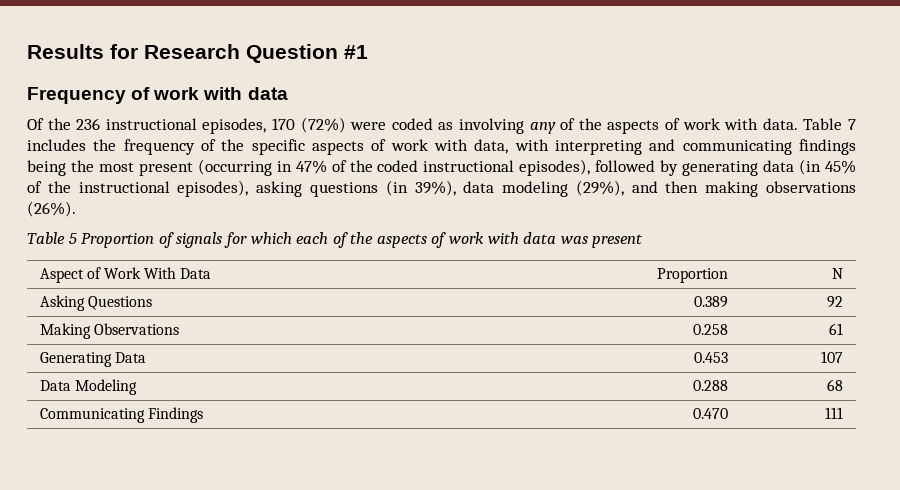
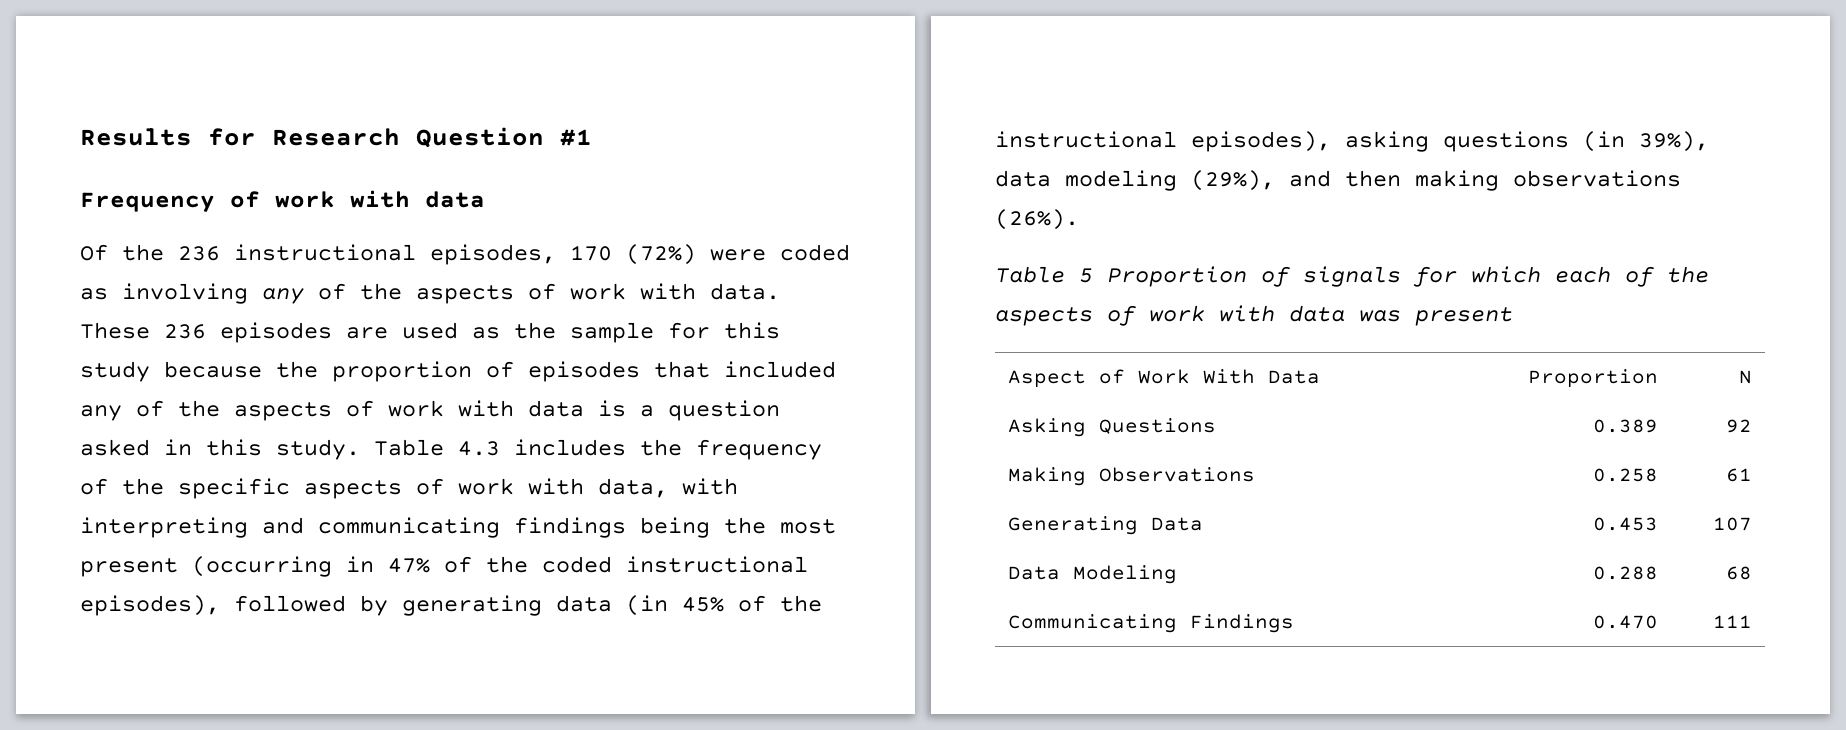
[803,118,857,130] Table 7 -> [80,322,780,343] [80,361,836,382] [80,400,780,421] [80,439,500,460] These 236 episodes are used as the sample for this study because the proportion of episodes that included any of the aspects of work with data is a question asked in this study. Table 4.3

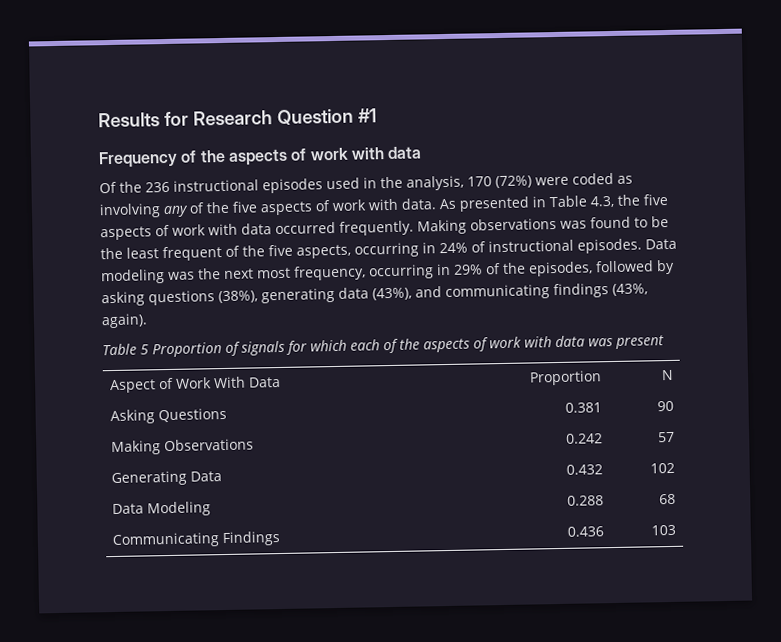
(260, 199) none -> [199,148,308,166] the aspects of
[430,244,556,265] episodes, -> [262,175,464,194] episodes used in the analysis,
(402, 291) none -> [232,201,258,213] five
[80,322,780,343] [80,361,836,382] [80,400,780,421] [80,439,822,460] [80,478,738,499] [80,517,836,538] [80,556,808,577] [80,595,822,616] [995,131,1709,152] [995,170,1681,191] [995,209,1079,230] These 236 episodes are used as the sample for this study because the proportion of episodes that included any of the aspects of work with data is a question asked in this study. Table 4.3 includes the frequency of the specific aspects of work with data, with interpreting and communicating findings being the most present (occurring in 47% of the coded instructional episodes), followed by generating data (in 45% of the instructional episodes), asking questions (in 39%), data modeling (29%), and then making observations (26%). -> [439,193,668,212] [100,215,669,241] [100,238,677,262] [101,259,675,285] [101,283,648,307] [101,313,148,329] As presented in Table 4.3, the five aspects of work with data occurred frequently. Making observations was found to be the least frequent of the five aspects, occurring in 24% of instructional episodes. Data modeling was the next most frequency, occurring in 29% of the episodes, followed by asking questions (38%), generating data (43%), and communicating findings (43%, again).
[1592,419,1658,433] [1725,419,1752,433] 0.389 | 92 -> [565,402,603,413] [657,400,675,412] 0.381 | 90
[1592,468,1658,482] [1725,468,1752,482] 0.258 | 61 -> [566,433,604,444] [658,431,676,443] 0.242 | 57
[1592,517,1658,531] [1712,517,1752,531] 0.453 | 107 -> [566,464,604,475] [650,462,676,474] 0.432 | 102
[1592,615,1658,629] [1712,615,1752,628] 0.470 | 111 -> [567,526,605,537] [651,524,677,536] 0.436 | 103

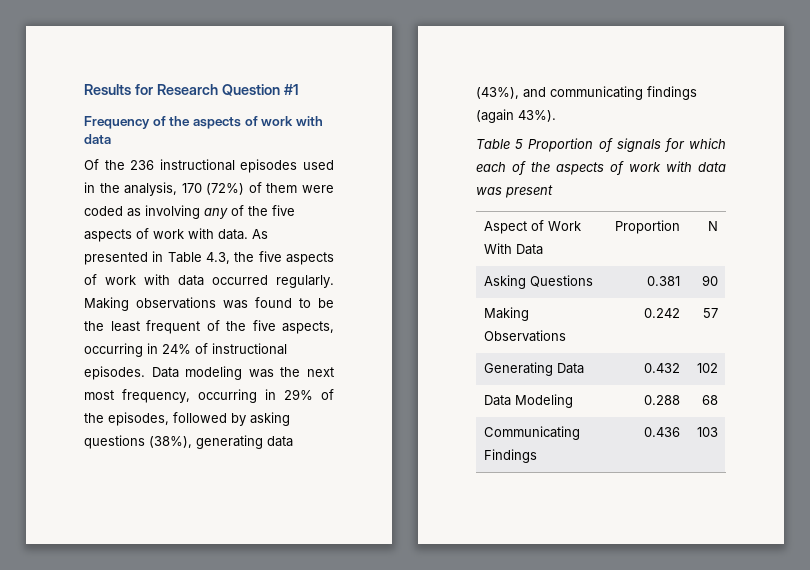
(532, 182) none -> [248,182,298,193] of them
[339,220,414,236] frequently. -> [276,275,334,288] regularly.
[612,283,648,297] [101,313,148,329] (43%, again). -> [476,109,556,123] (again 43%).

